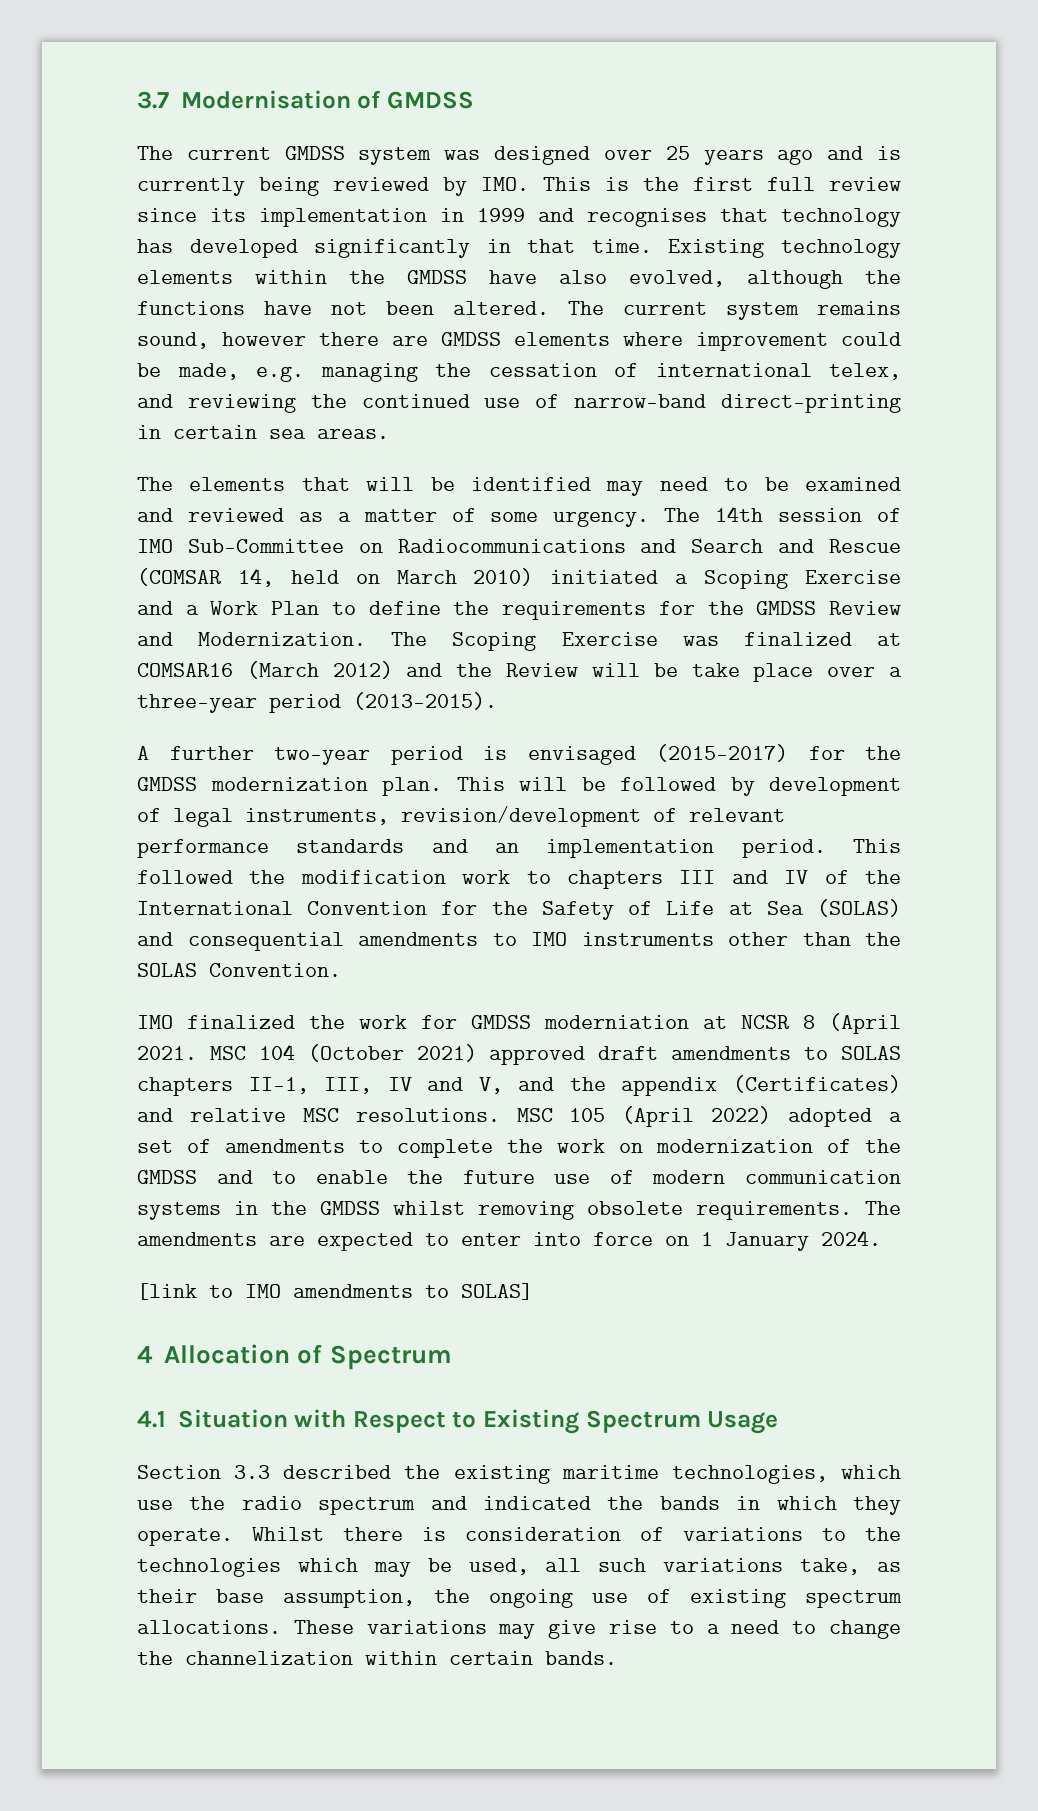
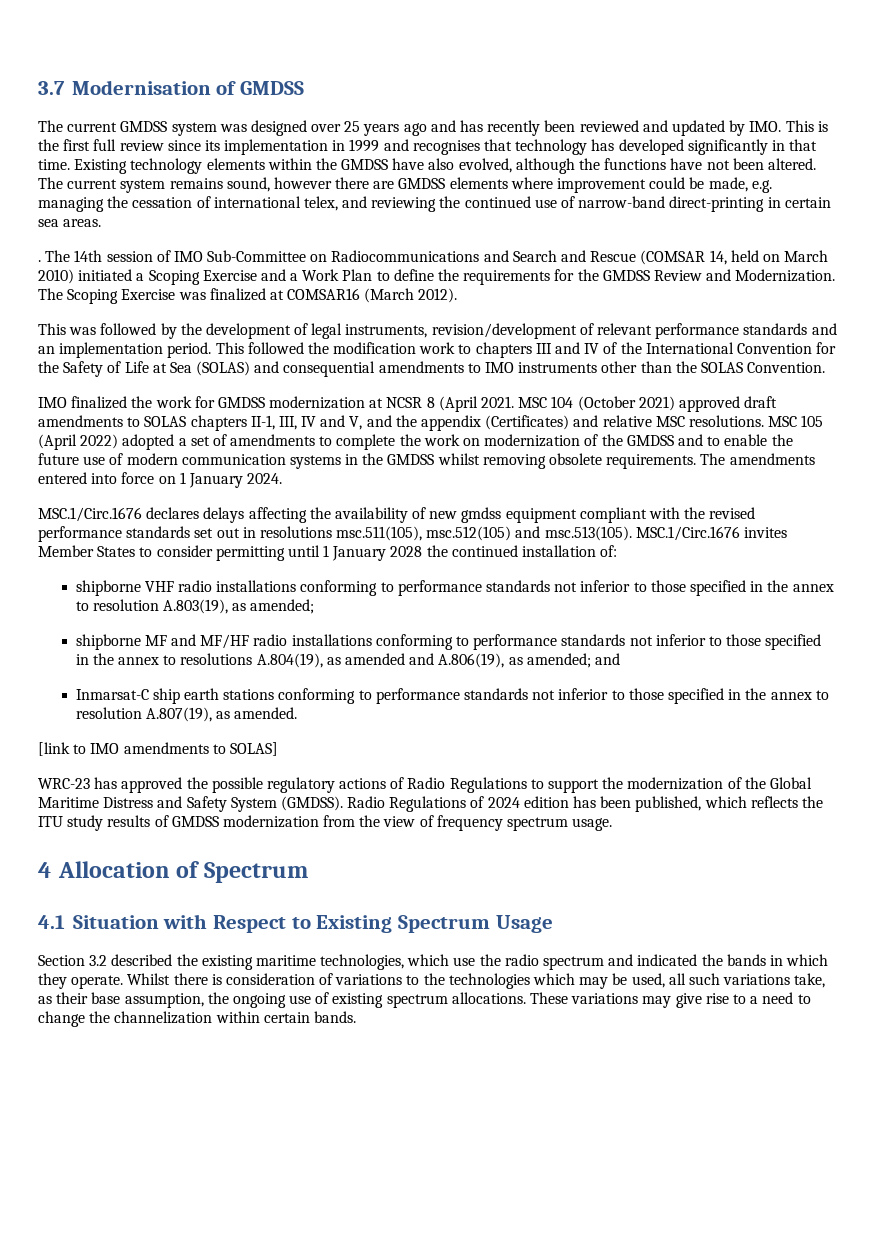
[877,146,902,160] [137,177,429,196] is currently being reviewed -> [460,120,725,136] has recently been reviewed and updated
[137,477,901,496] [137,508,650,527] The elements that will be identified may need to be examined and reviewed as a matter of some urgency. -> [38,260,41,262] .
[332,661,903,682] [137,692,497,713] [137,744,901,765] [137,777,606,796] 2012) and the Review will be take place over a three-year period (2013-2015). // A further two-year period is envisaged (2015-2017) for the GMDSS modernization plan. This will be -> [418,288,458,303] [38,323,97,335] 2012). // This was
(755, 786) none -> [180,323,202,335] the
[544,1015,689,1029] moderniation -> [269,396,366,409] modernization
[269,1232,521,1251] are expected to enter -> [38,472,87,484] entered
(881, 1238) none -> [38,507,756,523] [38,526,788,542] [38,545,618,561] [75,580,834,596] [75,599,315,614] [75,634,822,650] [75,653,620,668] [75,688,829,704] [75,707,298,722] // MSC.1/Circ.1676 declares delays affecting the availability of new gmdss equipment compliant with the revised performance standards set out in resolutions msc.511(105), msc.512(105) and msc.513(105). MSC.1/Circ.1676 invites Member States to consider permitting until 1 January 2028 the continued installation of: // shipborne VHF radio installations conforming to performance standards not inferior to those specified in the annex to resolution A.803(19), as amended; // shipborne MF and MF/HF radio installations conforming to performance standards not inferior to those specified in the annex to resolutions A.804(19), as amended and A.806(19), as amended; and // Inmarsat-C ship earth stations conforming to performance standards not inferior to those specified in the annex to resolution A.807(19), as amended.
(533, 1291) none -> [38,777,812,793] [38,796,823,812] [38,815,613,831] // WRC-23 has approved the possible regulatory actions of Radio Regulations to support the modernization of the Global Maritime Distress and Safety System (GMDSS). Radio Regulations of 2024 edition has been published, which reflects the ITU study results of GMDSS modernization from the view of frequency spectrum usage.
[234,1465,271,1479] 3.3 -> [89,955,108,966] 3.2

